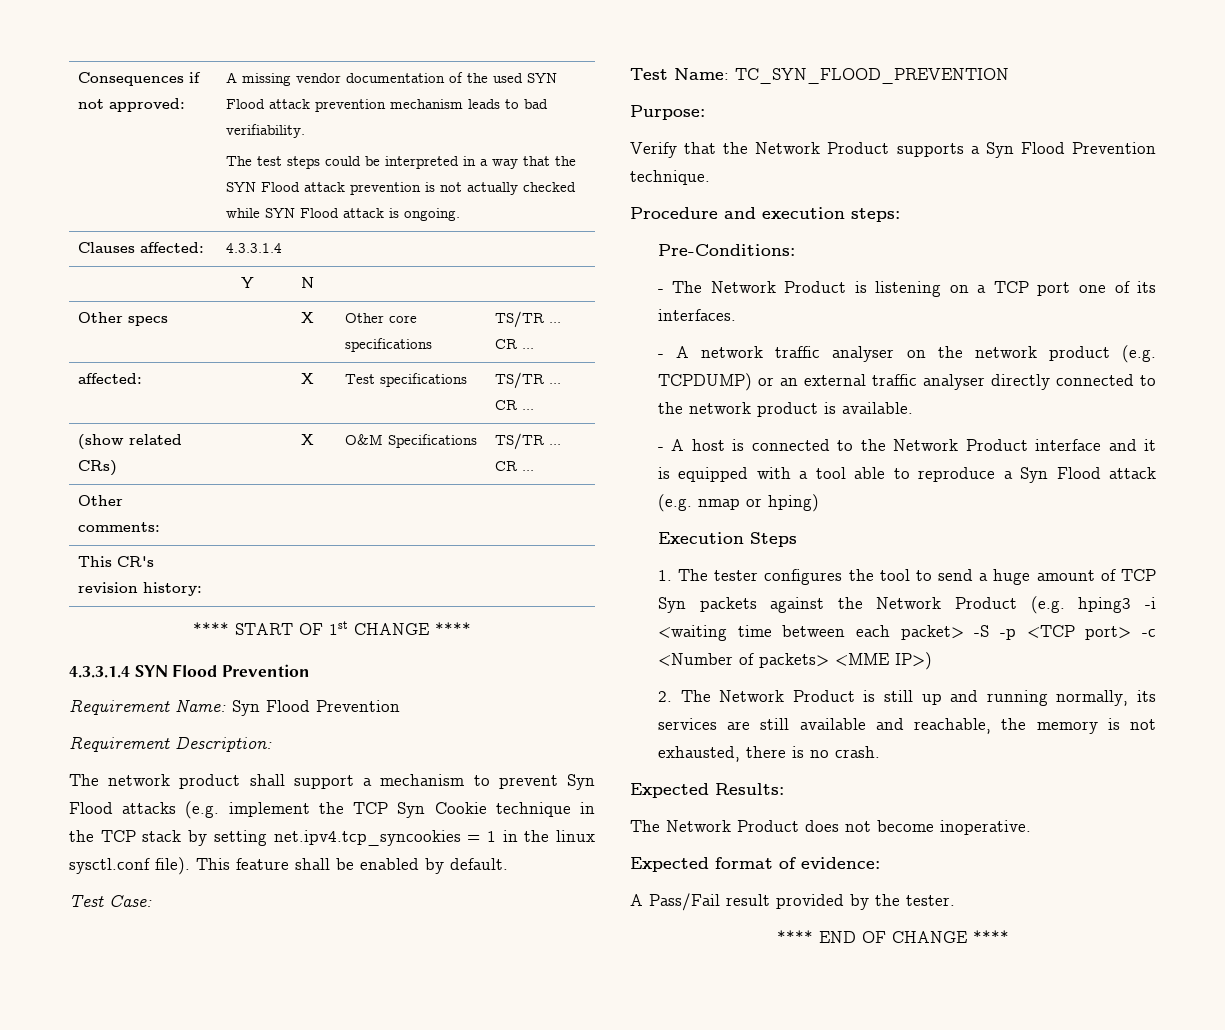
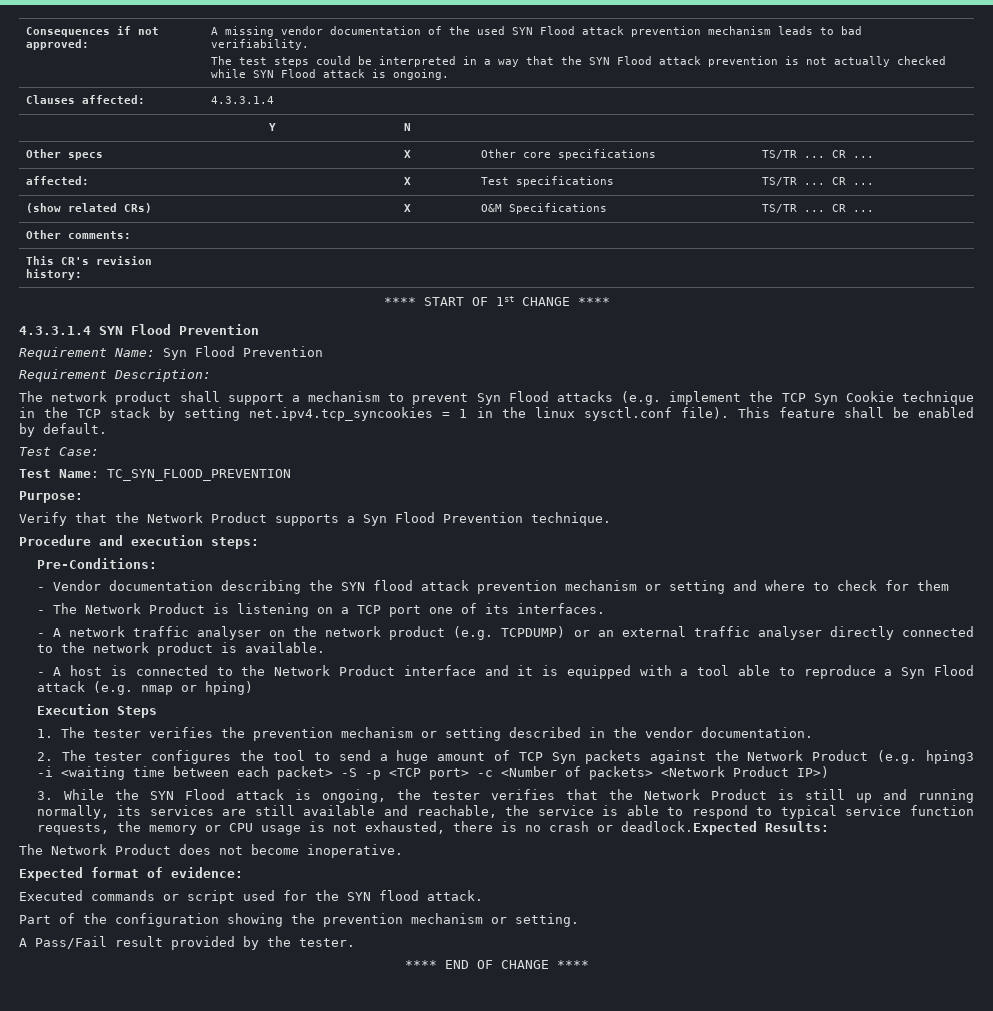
(795, 250) none -> [36,580,949,594] // - Vendor documentation describing the SYN flood attack prevention mechanism or setting and where to check for them
(759, 575) none -> [148,727,813,741] [36,750,143,761] verifies the prevention mechanism or setting described in the vendor documentation. // 2. The tester
[834,653,889,666] <MME -> [660,766,789,777] <Network Product
[657,690,711,702] 2. The -> [36,789,633,803] 3. While the SYN Flood attack is ongoing, the tester verifies that the
[1036,721,1098,734] memory -> [537,805,975,819] [36,821,301,835] service is able to respond to typical service function requests, the memory or CPU usage
[834,746,880,758] [630,783,709,798] crash. // Expected -> [548,821,757,835] crash or deadlock.Expected
(880, 863) none -> [19,890,483,904] [19,913,579,927] // Executed commands or script used for the SYN flood attack. // Part of the configuration showing the prevention mechanism or setting.

